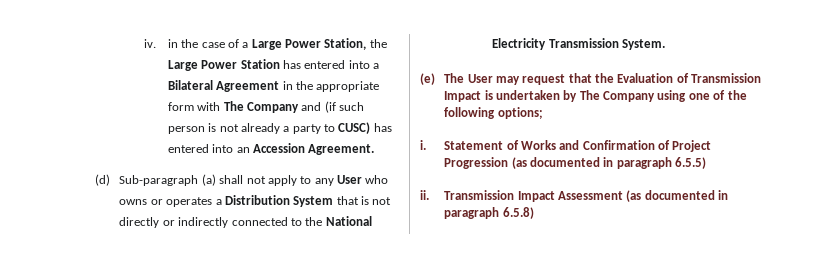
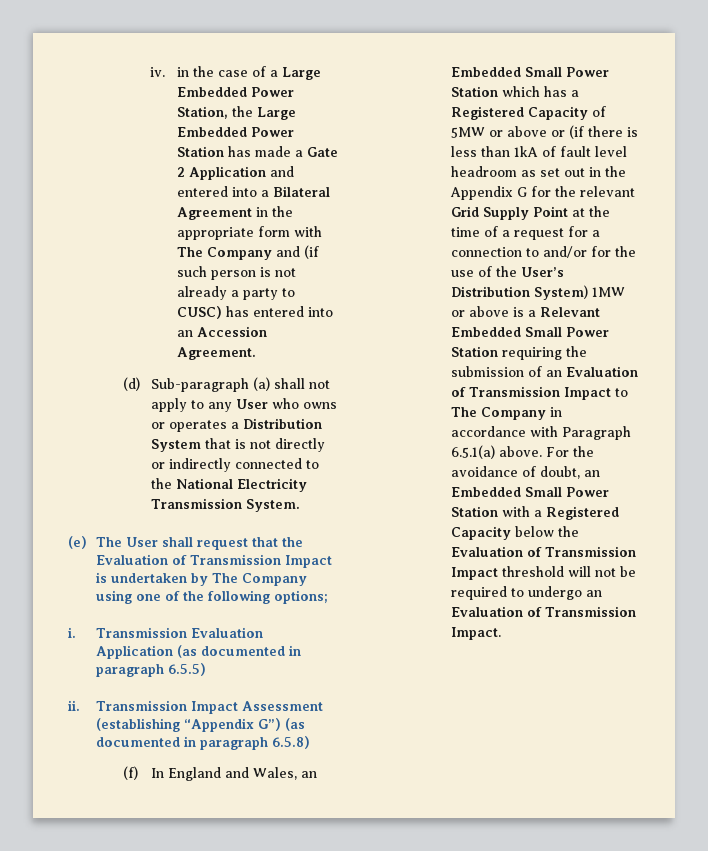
(282, 44) none -> [177,87,248,97] Embedded
(198, 65) none -> [177,127,248,137] Embedded
(301, 64) none -> [255,146,339,157] [177,166,295,180] made a Gate 2 Application and
[495,76,520,85] may -> [161,537,193,547] shall
[444,140,712,152] [444,157,509,169] Statement of Works and Confirmation of Project Progression -> [95,627,263,638] [95,645,173,659] Transmission Evaluation Application
(623, 195) none -> [95,718,281,732] (establishing “Appendix G”)
(534, 213) none -> [123,766,318,781] [451,67,610,77] [451,86,580,97] [451,106,607,120] [451,125,639,139] [451,146,628,157] [451,166,627,177] [450,186,636,200] [451,206,611,220] [451,226,601,240] [451,246,637,258] [451,266,565,277] [451,285,626,300] [451,306,601,317] [451,327,610,337] [451,346,588,360] [451,366,639,377] [451,386,629,400] [451,407,563,420] [451,426,632,440] [451,445,595,459] [451,466,601,479] [451,487,610,497] [451,506,620,520] [451,526,580,540] [451,546,637,557] [451,566,637,580] [451,586,603,600] [451,606,637,617] [451,627,502,640] // (f) In England and Wales, an Embedded Small Power Station which has a Registered Capacity of 5MW or above or (if there is less than 1kA of fault level headroom as set out in the Appendix G for the relevant Grid Supply Point at the time of a request for a connection to and/or for the use of the User’s Distribution System) 1MW or above is a Relevant Embedded Small Power Station requiring the submission of an Evaluation of Transmission Impact to The Company in accordance with Paragraph 6.5.1(a) above. For the avoidance of doubt, an Embedded Small Power Station with a Registered Capacity below the Evaluation of Transmission Impact threshold will not be required to undergo an Evaluation of Transmission Impact.

